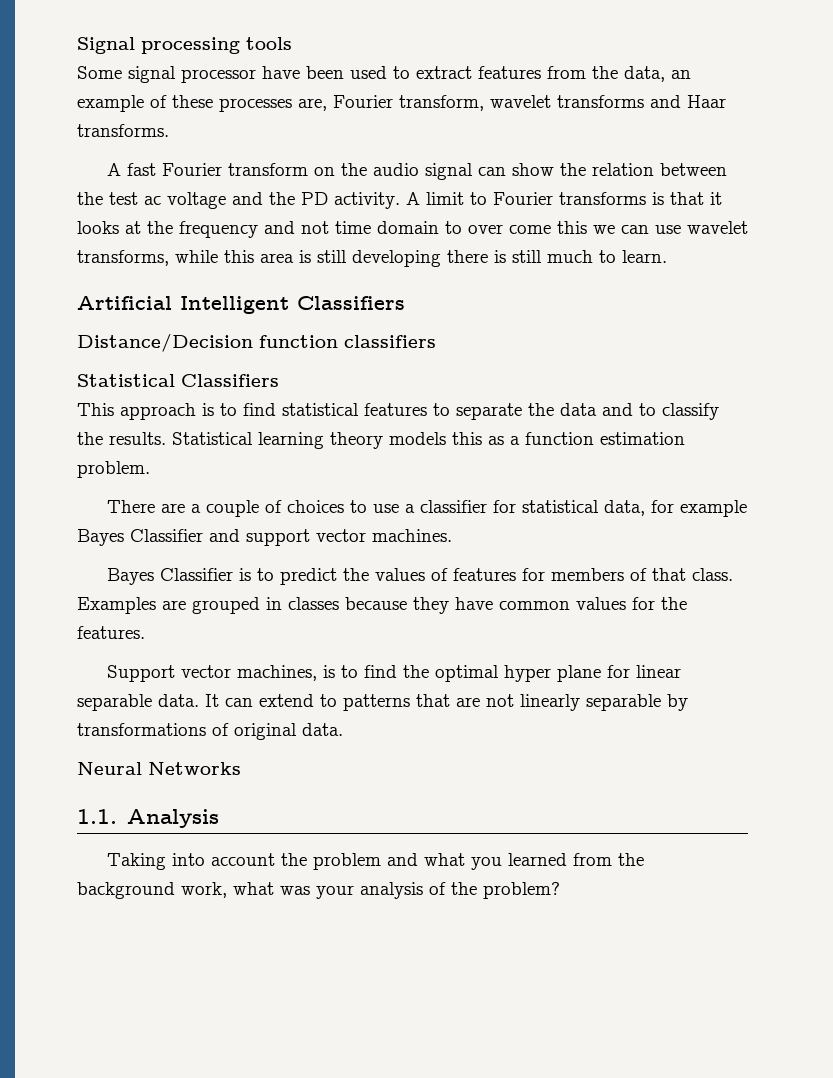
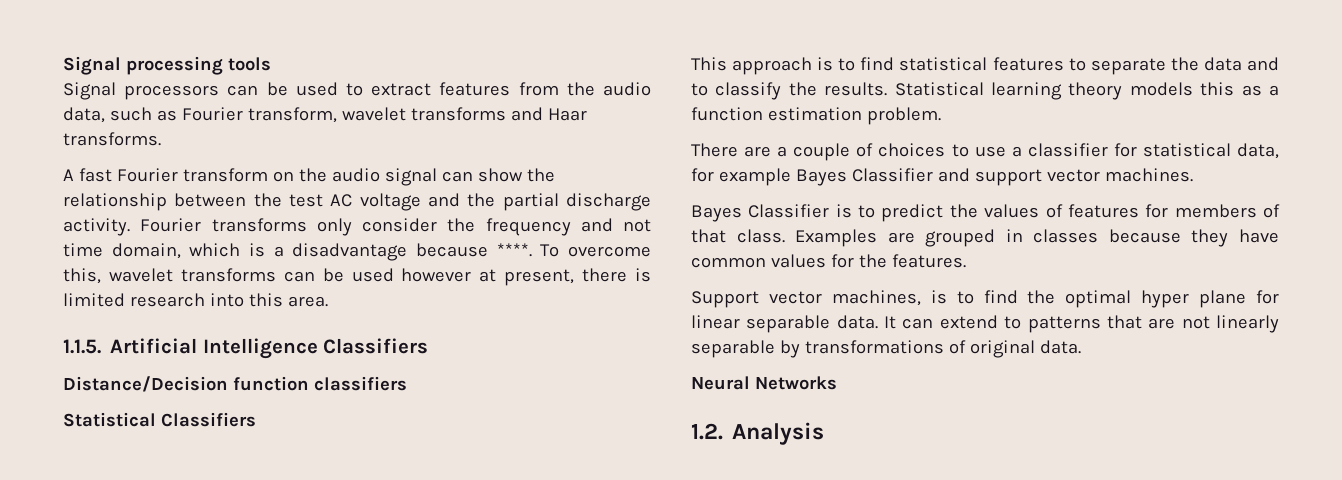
[77,66,344,83] Some signal processor have been -> [63,82,288,100] Signal processors can be
[624,66,691,82] [77,95,327,112] data, an example of these processes are, -> [603,82,651,96] [63,107,177,123] audio data, such as
[592,163,655,176] relation -> [63,193,167,211] relationship
[144,196,161,205] ac -> [330,194,353,207] AC
[301,192,722,209] [77,221,141,234] PD activity. A limit to Fourier transforms is that it looks at -> [502,193,651,211] [63,218,437,236] partial discharge activity. Fourier transforms only consider
[377,221,748,234] [77,250,667,267] [77,296,289,314] domain to over come this we can use wavelet transforms, while this area is still developing there is still much to learn. // Artificial Intelligent -> [111,243,651,261] [63,268,651,286] [63,293,328,307] [63,338,318,359] domain, which is a disadvantage because ****. To overcome this, wavelet transforms can be used however at present, there is limited research into this area. // 1.1.5. Artificial Intelligence
[77,809,117,824] 1.1. -> [691,423,723,440] 1.2.
[107,853,645,870] [77,882,560,899] // Taking into account the problem and what you learned from the background work, what was your analysis of the problem? -> (825, 433) none

